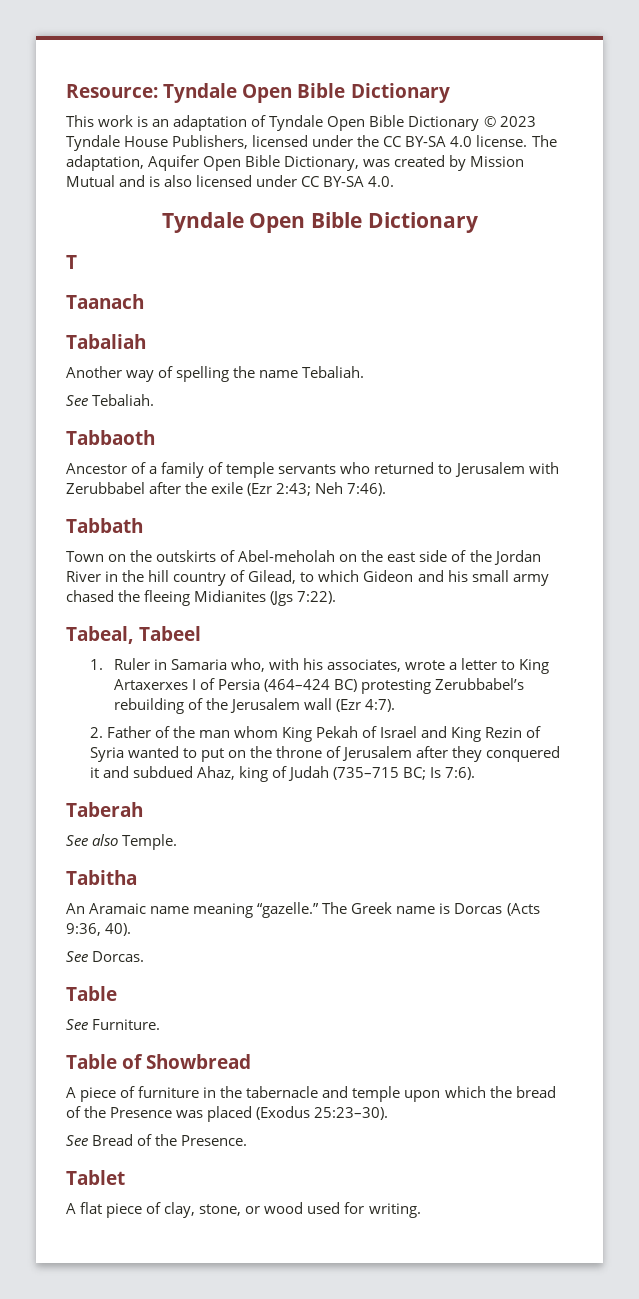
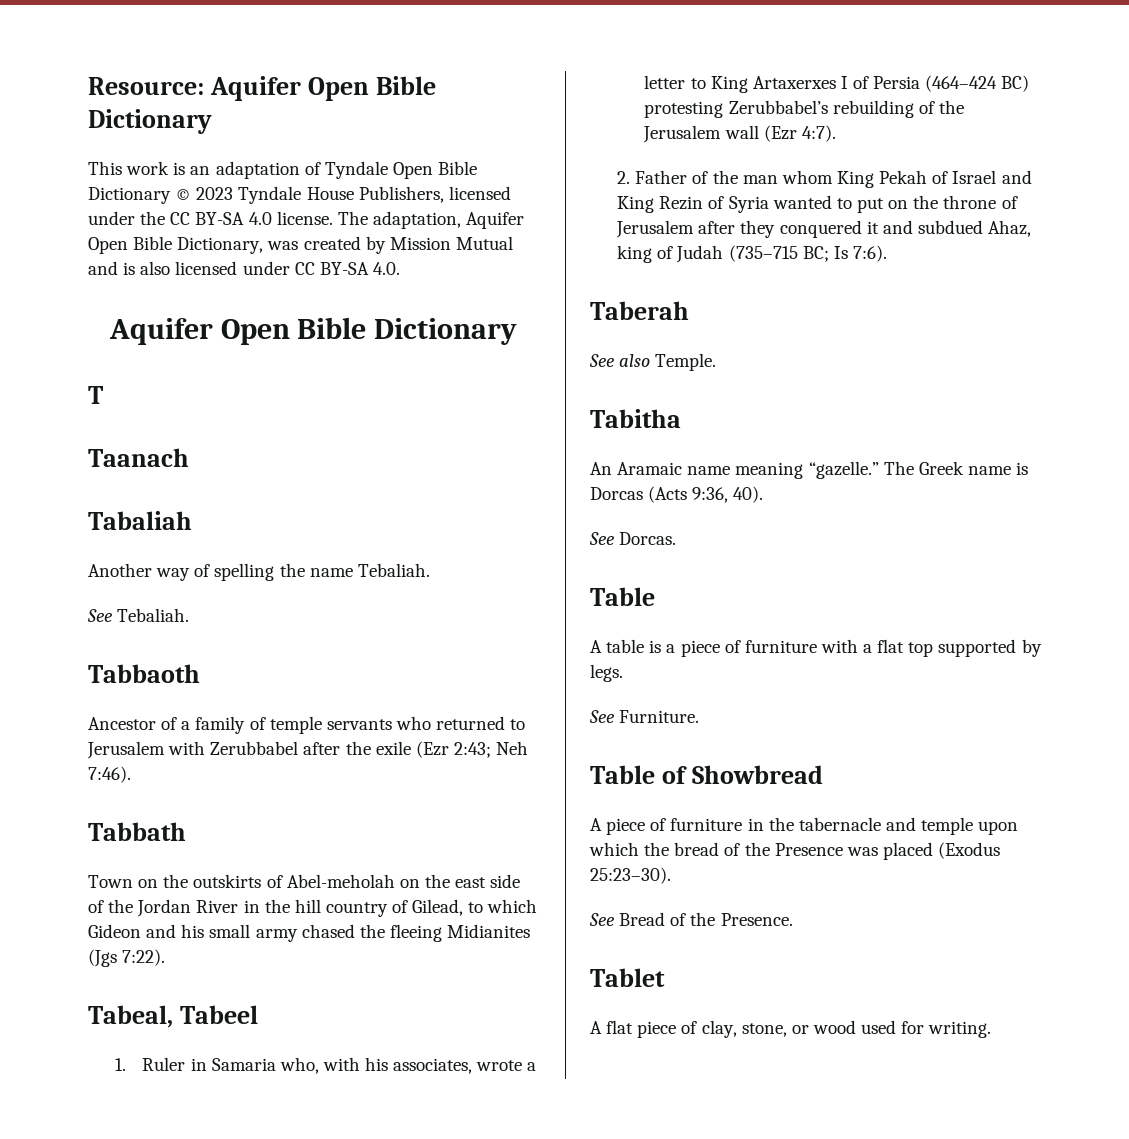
[163,83,238,103] Tyndale -> [209,76,301,101] Aquifer
[161,212,244,233] Tyndale -> [108,318,213,345] Aquifer
(117, 993) none -> [590,639,1042,657] [590,664,623,682] // A table is a piece of furniture with a flat top supported by legs.

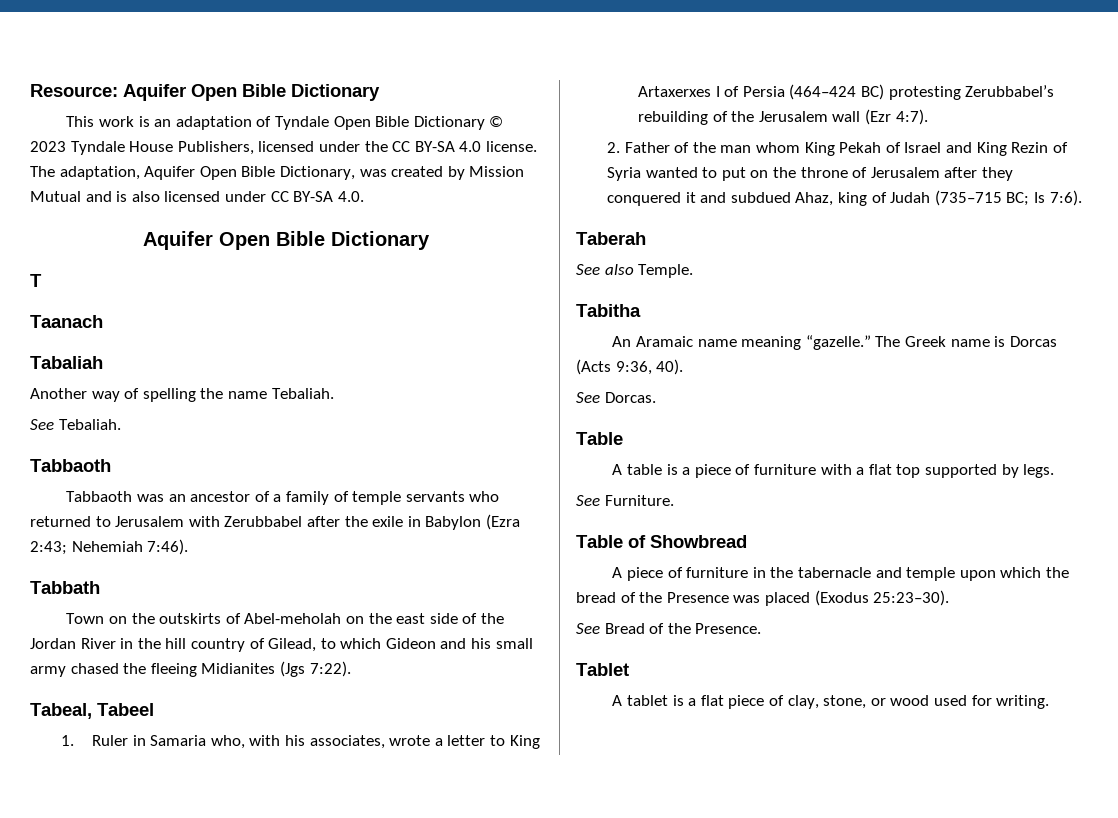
[88,717,156,730] Ancestor -> [66,491,251,502] Tabbaoth was an ancestor
[415,741,529,758] (Ezr 2:43; Neh -> [407,514,520,530] [30,541,143,555] in Babylon (Ezra 2:43; Nehemiah
(602, 1027) none -> [627,695,697,706] tablet is a

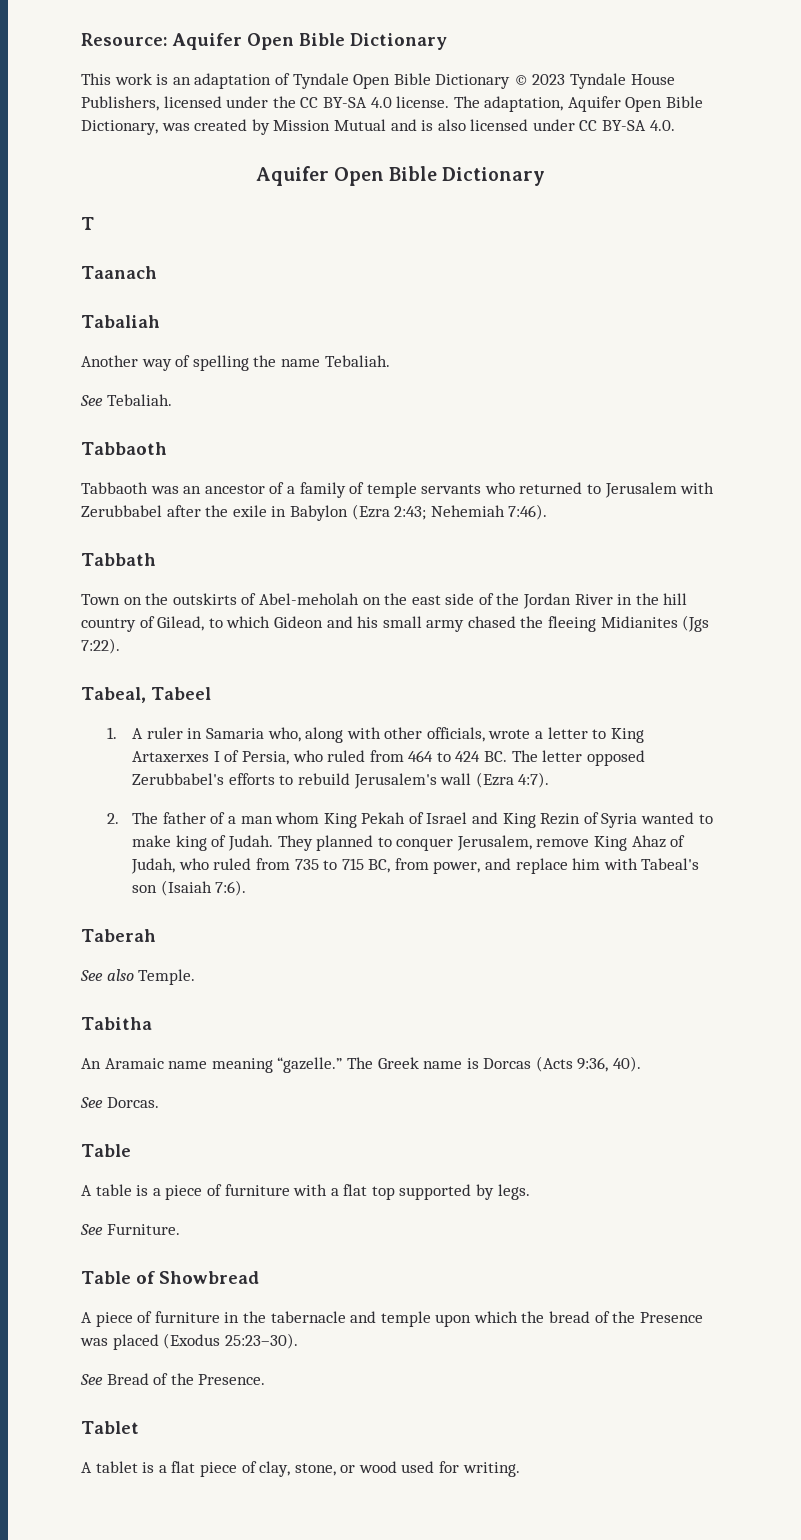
[92,735,129,746] Ruler -> [132,727,183,739] A ruler
[249,735,385,749] with his associates, -> [305,727,485,743] along with other officials,
[742,84,1055,100] [638,109,928,125] [607,142,716,153] Persia (464–424 BC) protesting Zerubbabel’s rebuilding of the Jerusalem wall (Ezr 4:7). // 2. Father of the -> [241,750,645,766] [132,772,550,789] [106,812,236,824] Persia, who ruled from 464 to 424 BC. The letter opposed Zerubbabel's efforts to rebuild Jerusalem's wall (Ezra 4:7). // 2. The father of a
[721,167,1013,181] [607,190,1045,206] put on the throne of Jerusalem after they conquered it and subdued Ahaz, king of Judah (735–715 BC; Is -> [132,835,686,851] [131,858,700,874] [132,880,212,896] make king of Judah. They planned to conquer Jerusalem, remove King Ahaz of Judah, who ruled from 735 to 715 BC, from power, and replace him with Tabeal's son (Isaiah

